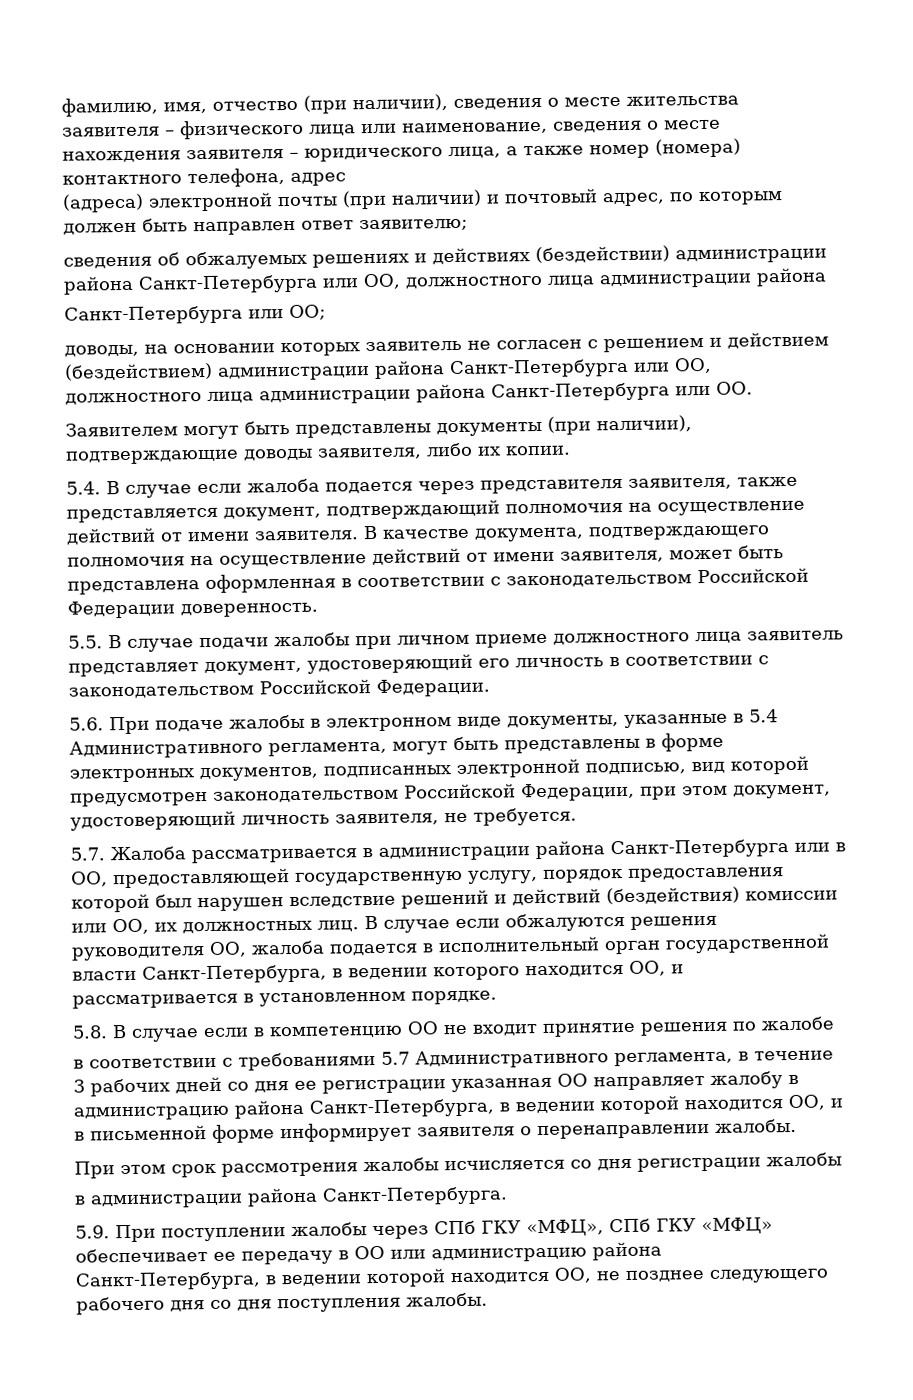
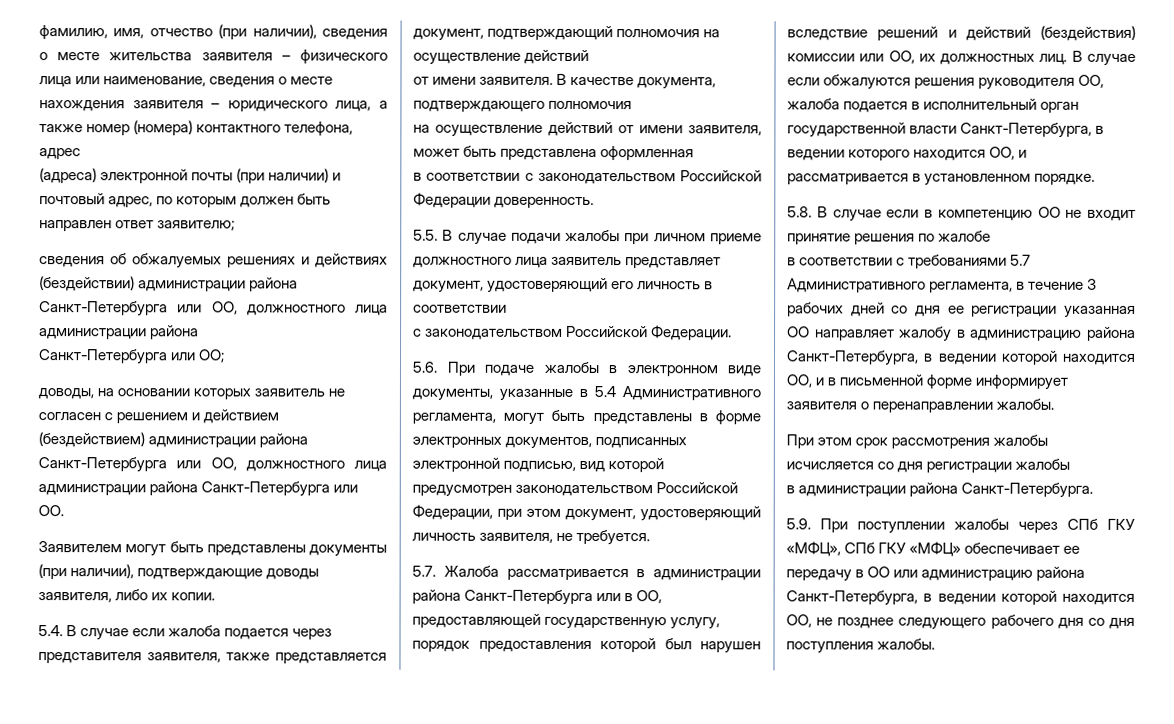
(156, 536) none -> (590, 57) //
(185, 561) none -> (633, 105) //
(336, 583) none -> (695, 153) //
(753, 660) none -> (507, 308) //

